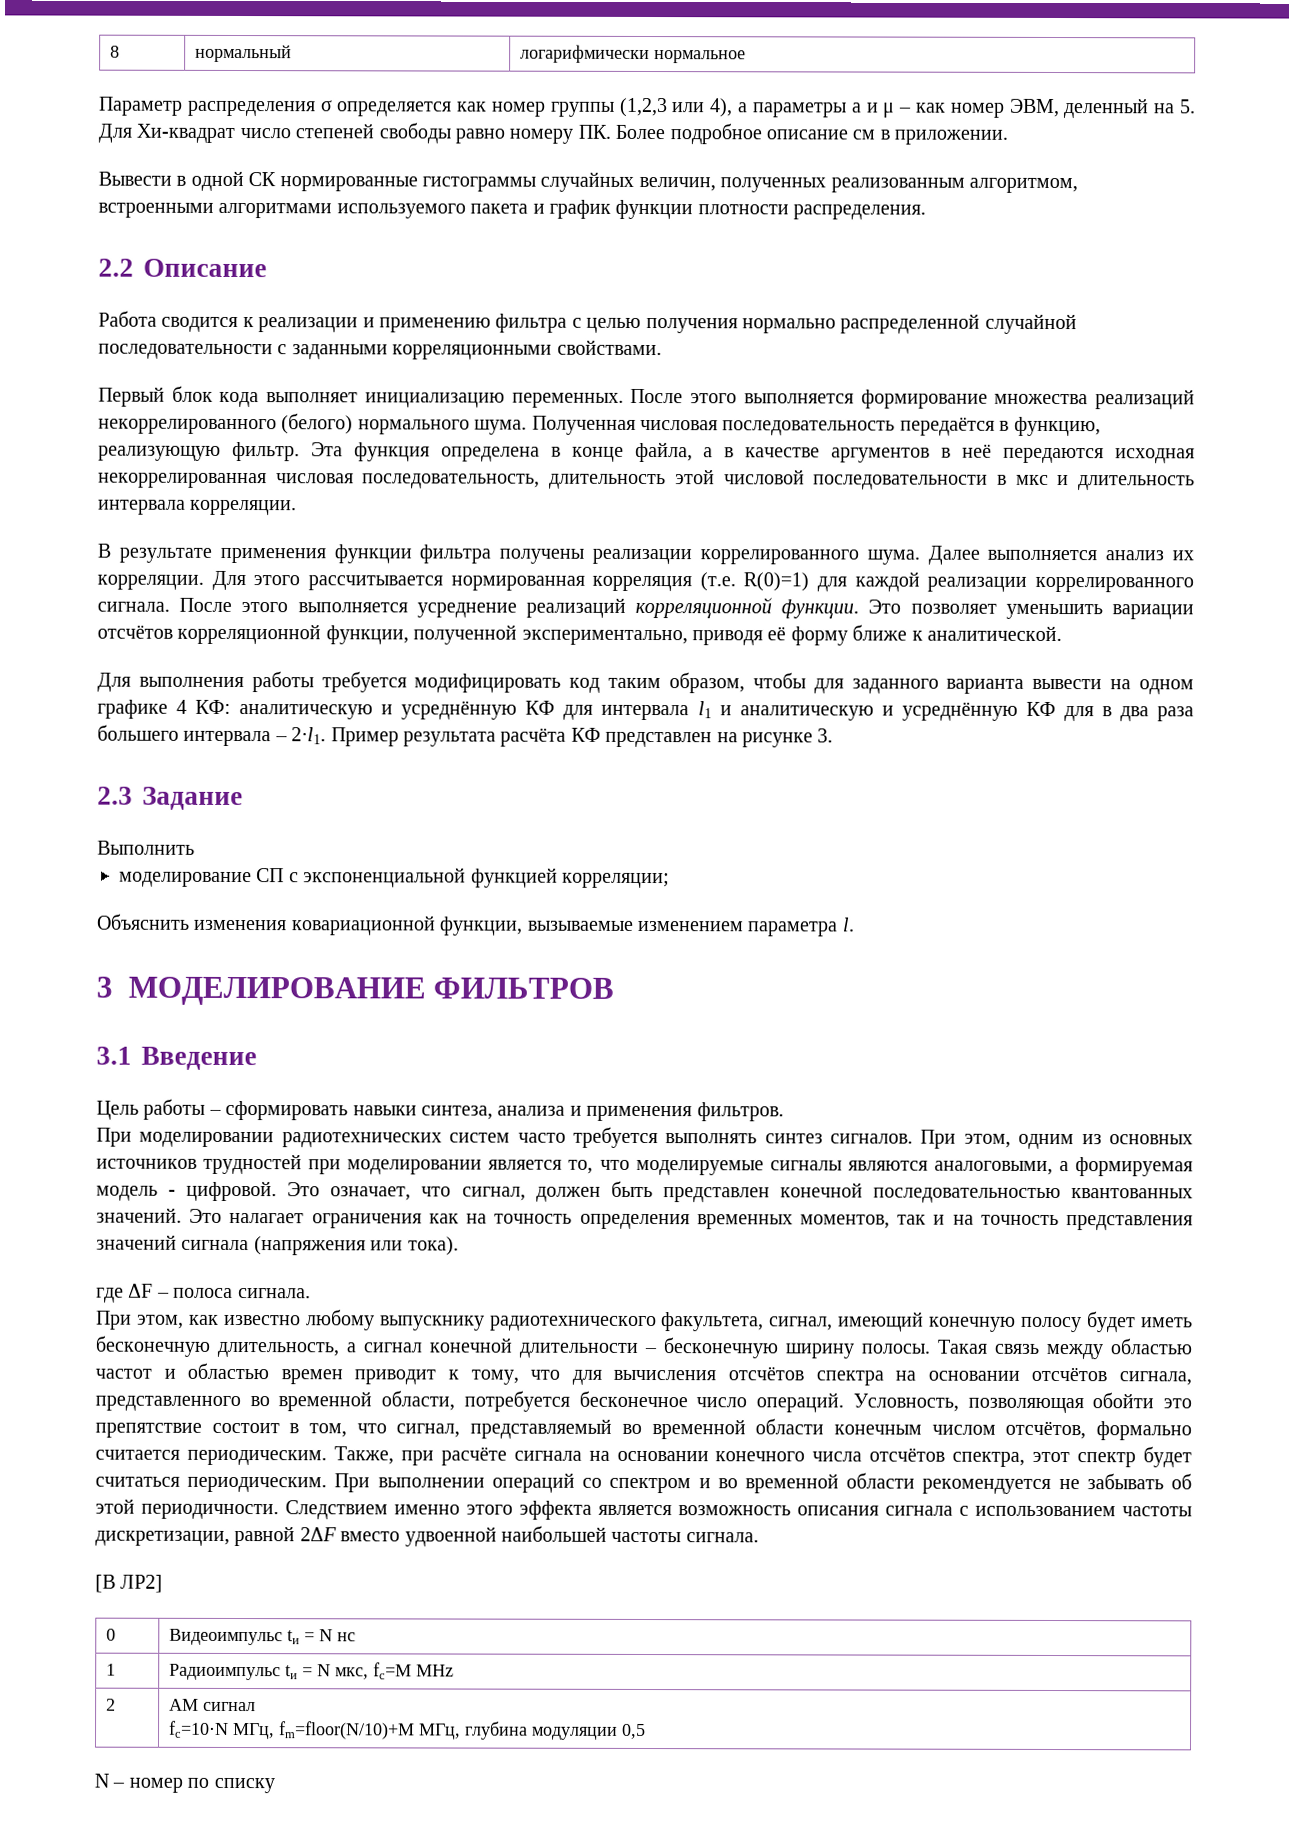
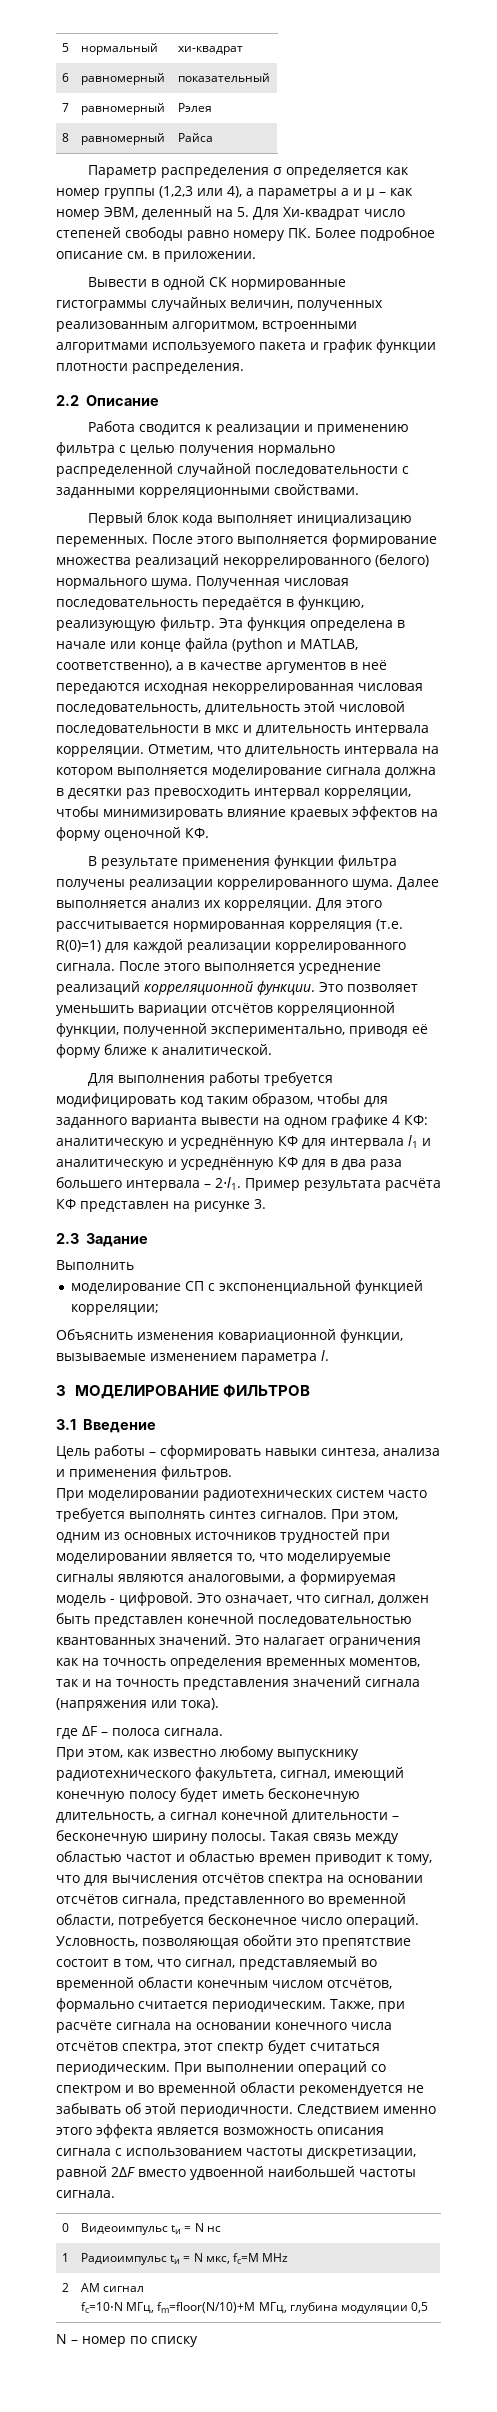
[109,45,120,58] 8 -> [61,43,69,52] 5
[519,44,746,64] логарифмически нормальное -> [177,46,243,55] [61,73,69,82] [80,73,165,85] [177,73,270,82] [61,103,69,112] [80,103,165,115] [177,103,212,112] [61,133,69,142] [80,133,165,145] [177,133,213,142] хи-квадрат // 6 | равномерный | показательный // 7 | равномерный | Рэлея // 8 | равномерный | Райса
[852,129,876,140] см -> [127,251,148,259] см.
[571,441,693,463] конце файла, -> [56,638,358,652] [56,660,172,672] начале или конце файла (python и MATLAB, соответственно),
(298, 507) none -> [148,744,439,757] [56,767,436,778] [56,788,411,799] [56,806,438,820] [56,827,209,841] Отметим, что длительность интервала на котором выполняется моделирование сигнала должна в десятки раз превосходить интервал корреляции, чтобы минимизировать влияние краевых эффектов на форму оценочной КФ.
[95,1574,164,1593] // [В ЛР2] -> (115, 2194) none

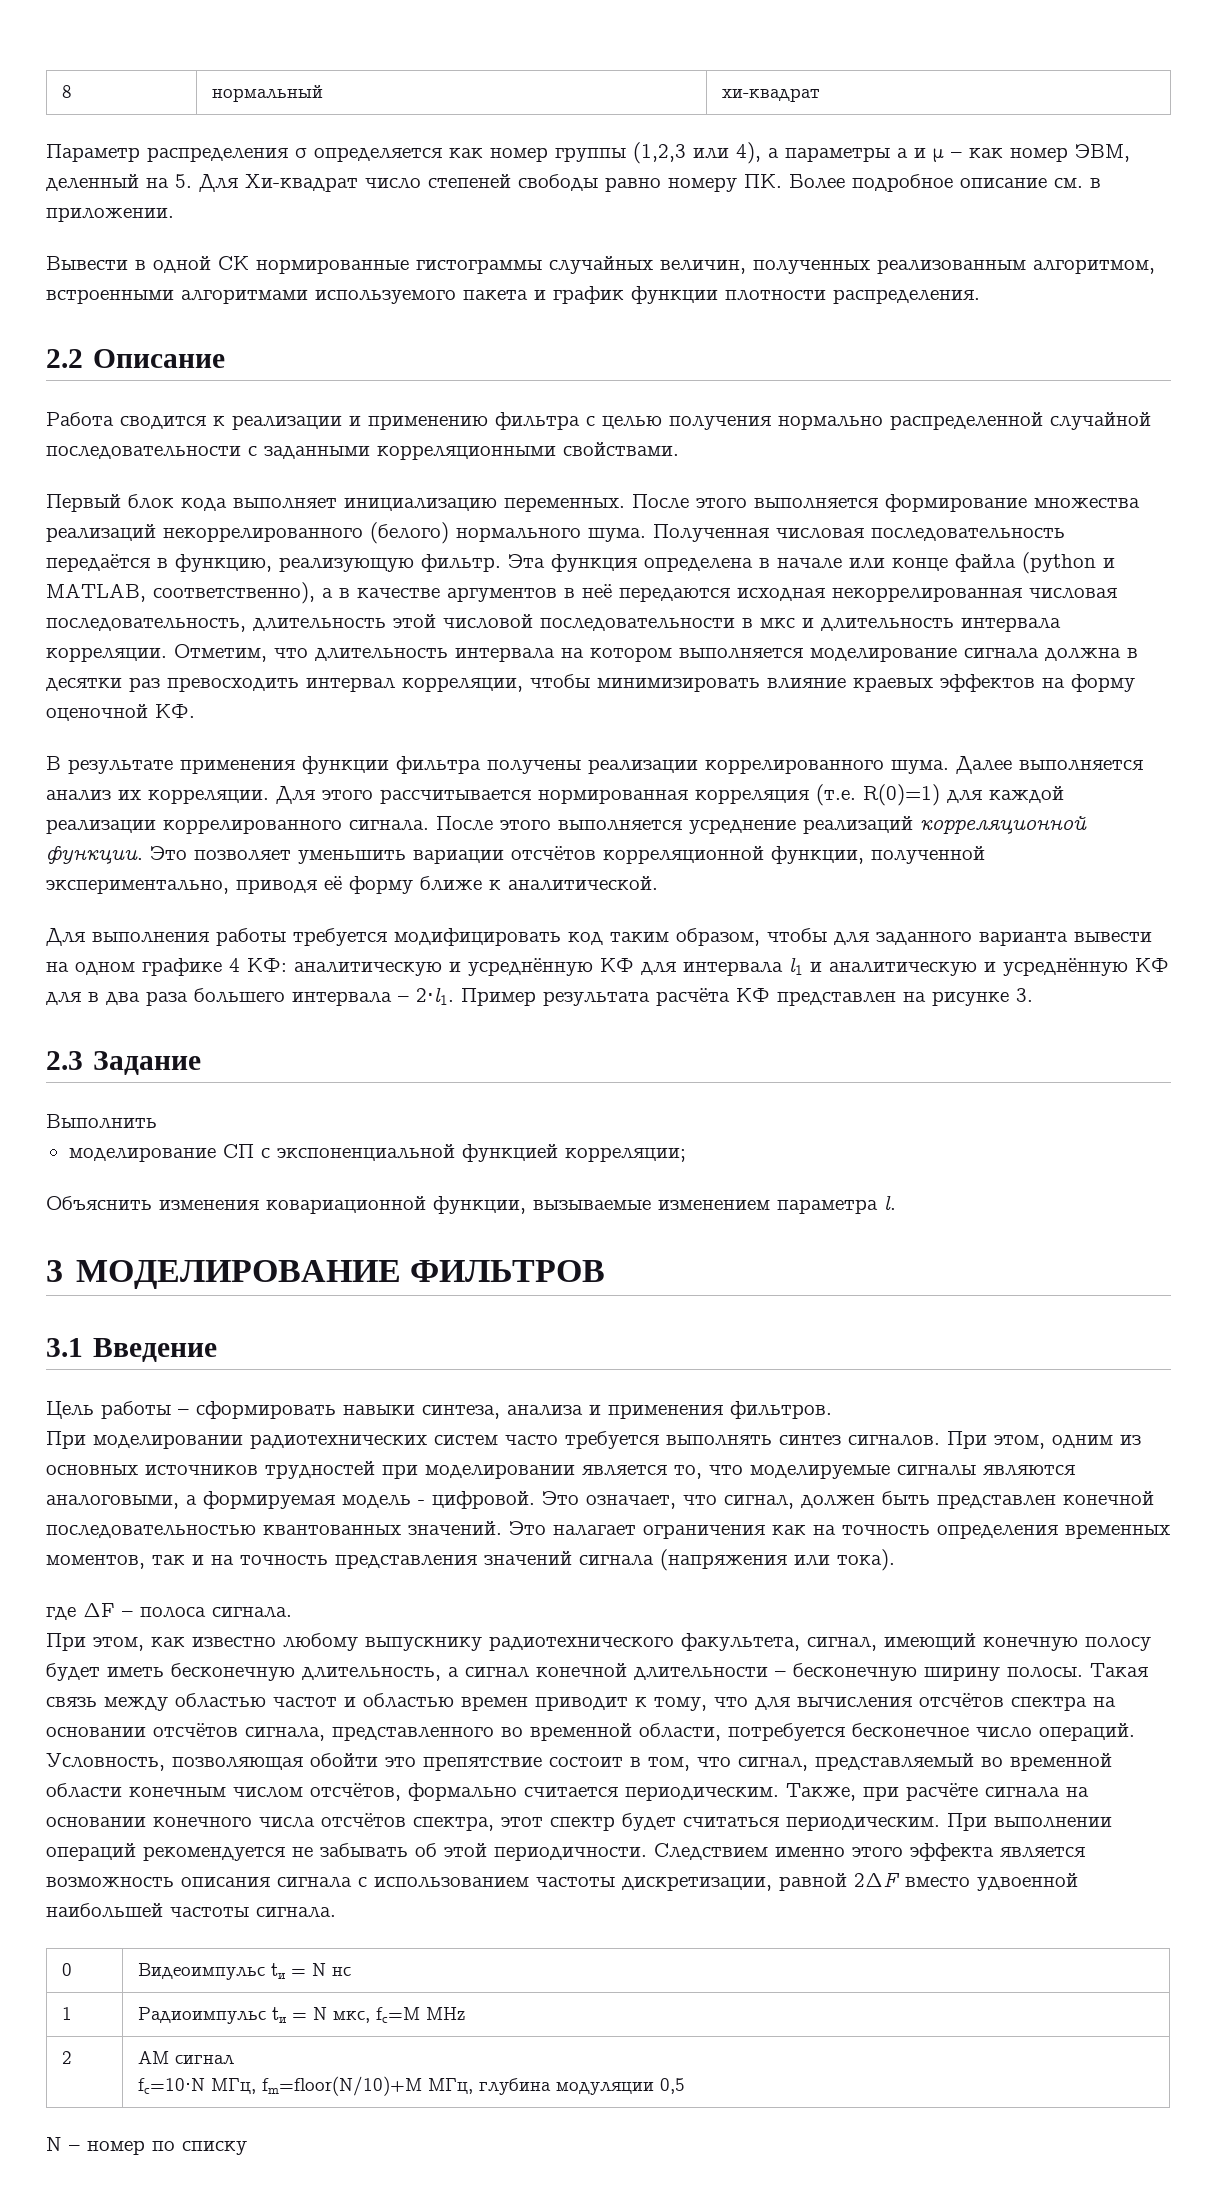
[61,43,69,52] 5 -> [61,85,72,98] 8
[61,73,69,82] [80,73,165,85] [177,73,270,82] [61,103,69,112] [80,103,165,115] [177,103,212,112] [61,133,69,142] [80,133,165,145] [177,133,213,142] // 6 | равномерный | показательный // 7 | равномерный | Рэлея // 8 | равномерный | Райса -> (820, 95) none
[371,2064,386,2072] [56,2082,295,2096] со спектром и во временной области -> (136, 1852) none

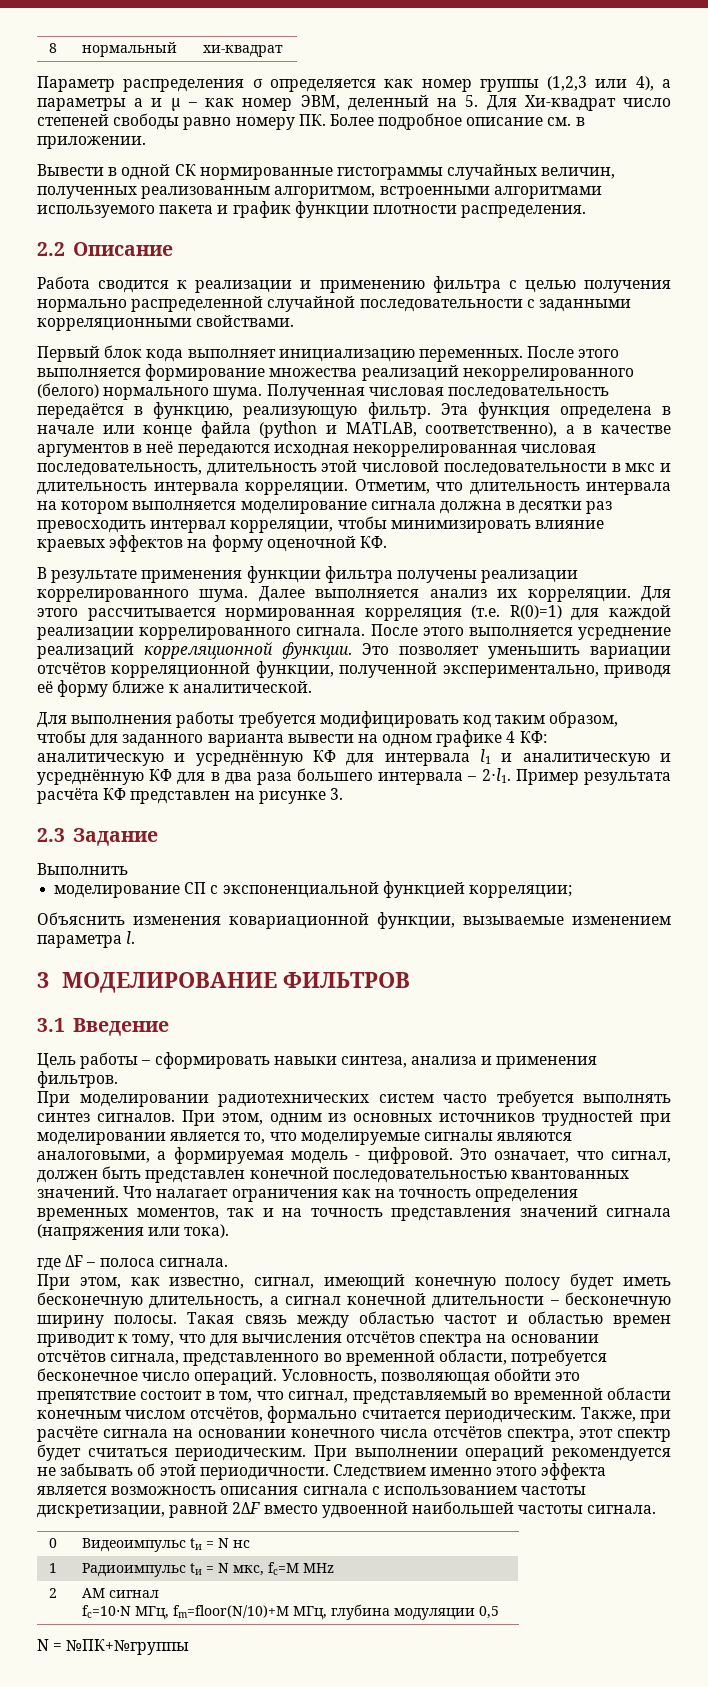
[509,1521,546,1535] Это -> [123,1186,153,1198] Что
[192,1633,800,1651] известно любому выпускнику радиотехнического факультета, -> [169,1277,245,1289] известно,
[69,2140,247,2155] – номер по списку -> [53,1639,190,1655] = №ПК+№группы

